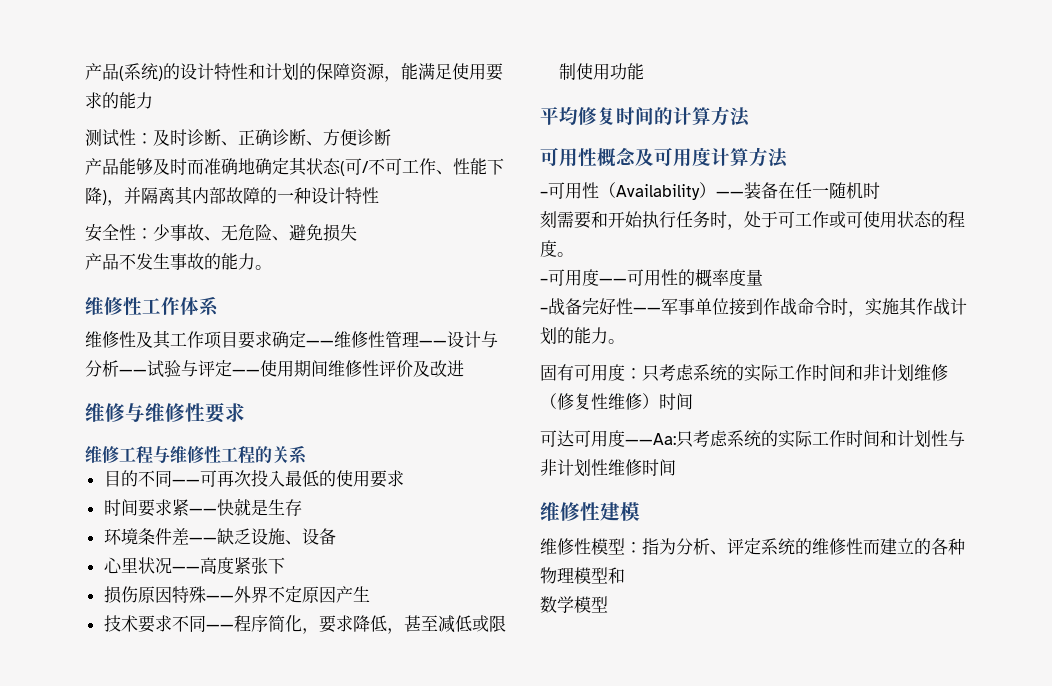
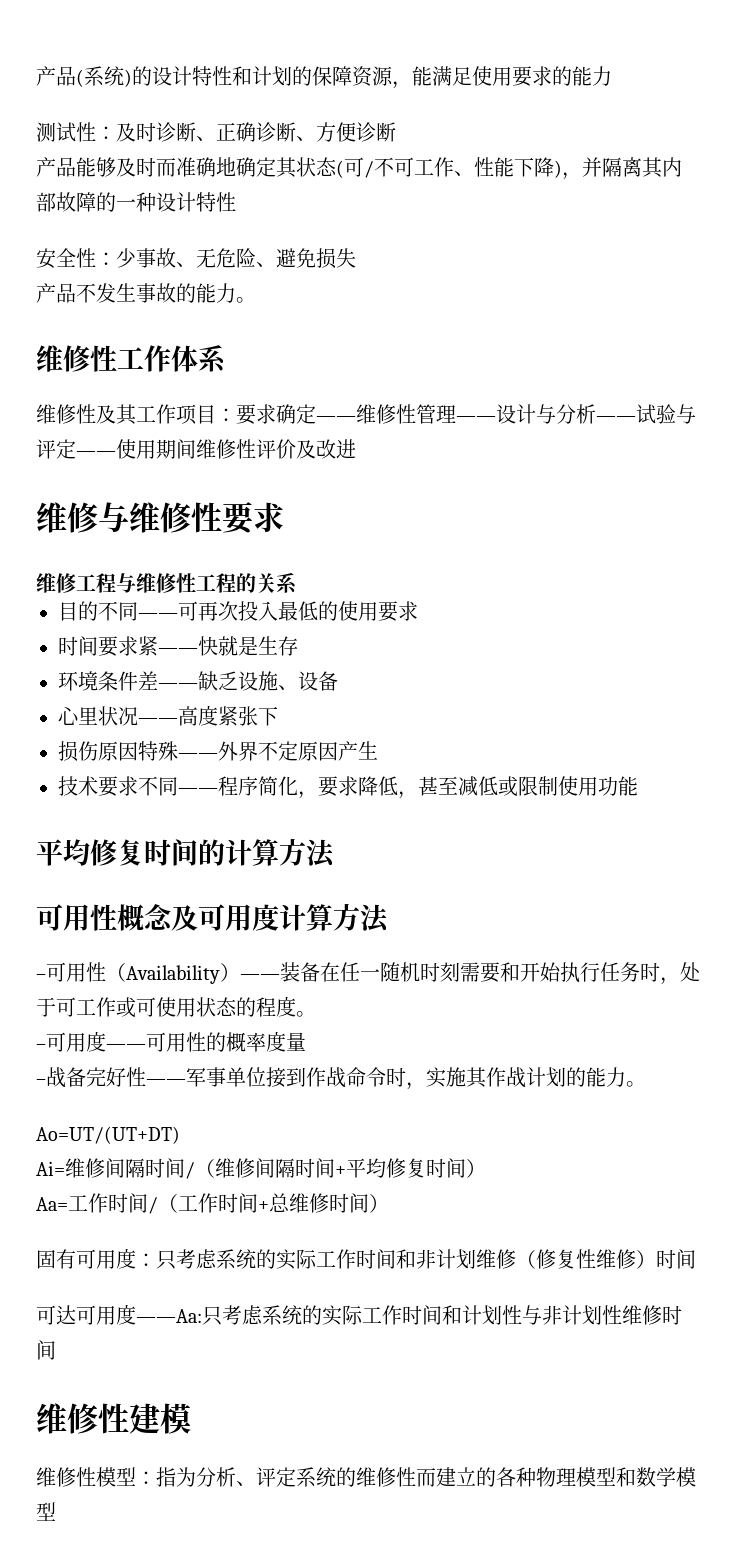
(238, 339) none -> [216,408,236,422] ：
(880, 190) // -> (440, 972) none
(625, 341) none -> [36,1126,180,1144] [36,1158,486,1179] [36,1193,389,1214] // Ao=UT/(UT+DT) // Ai=维修间隔时间/（维修间隔时间+平均修复时间） // Aa=工作时间/（工作时间+总维修时间）
(625, 575) // -> (636, 1477) none

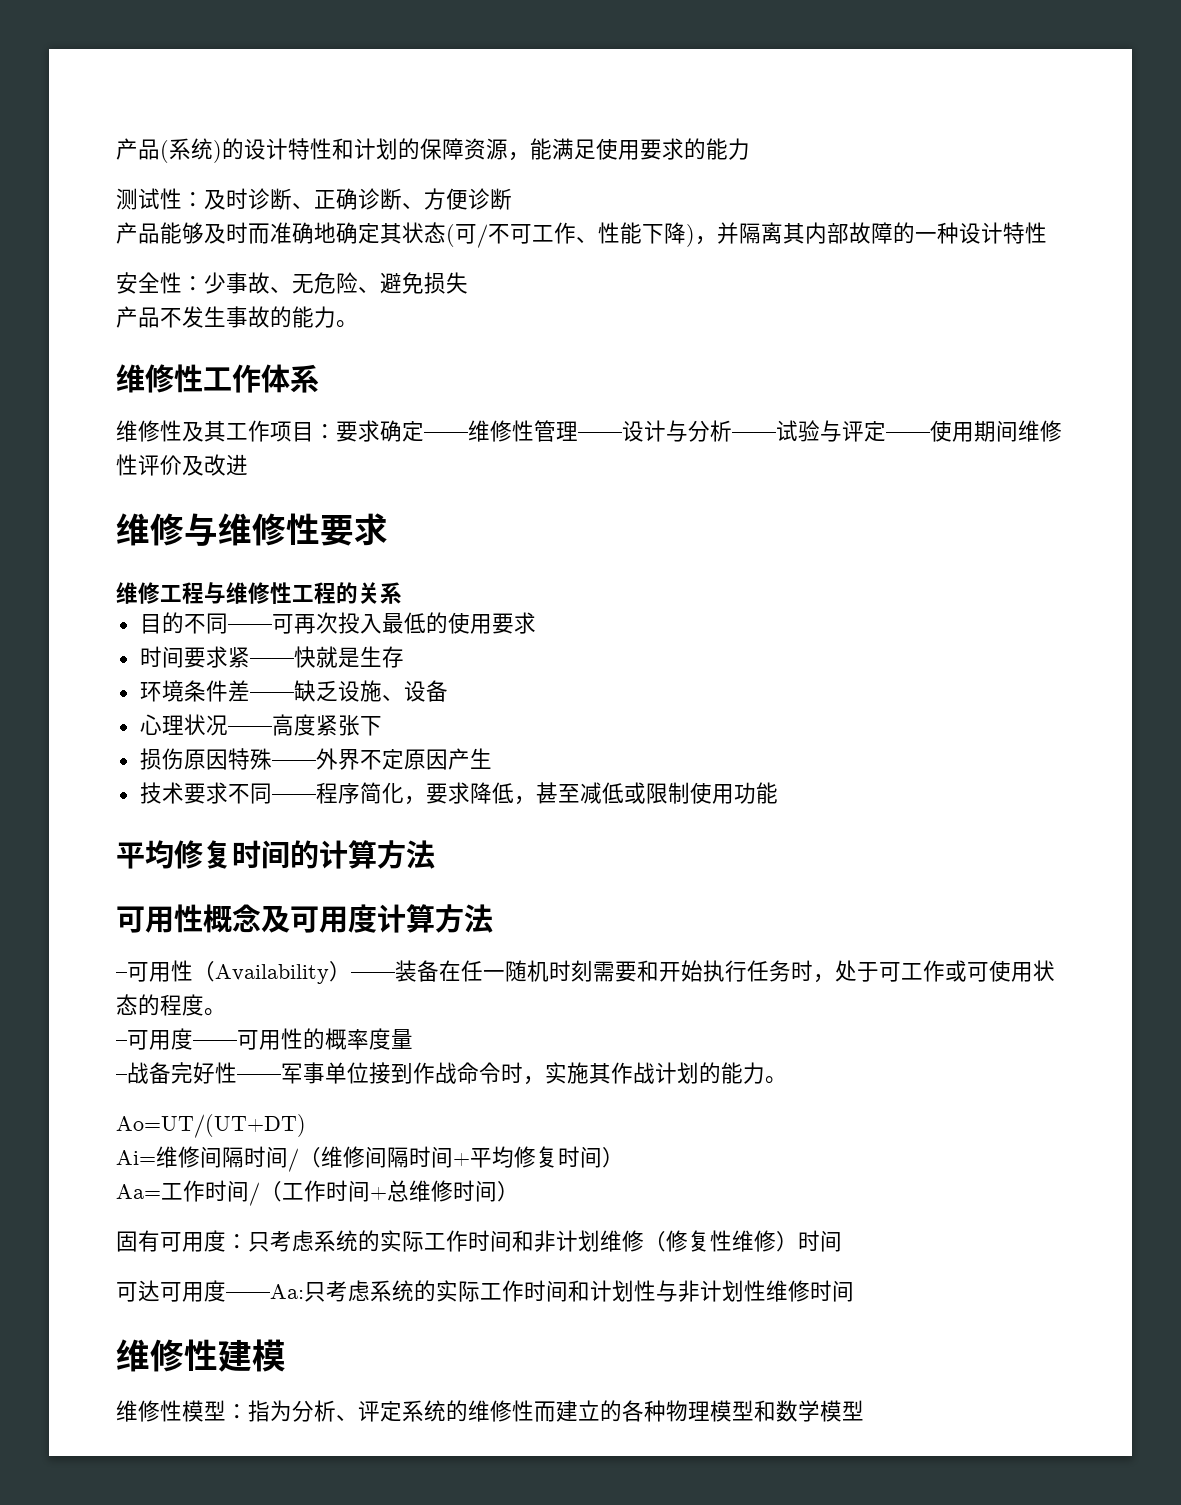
[78,707,98,725] 里 -> [161,715,184,735] 理

